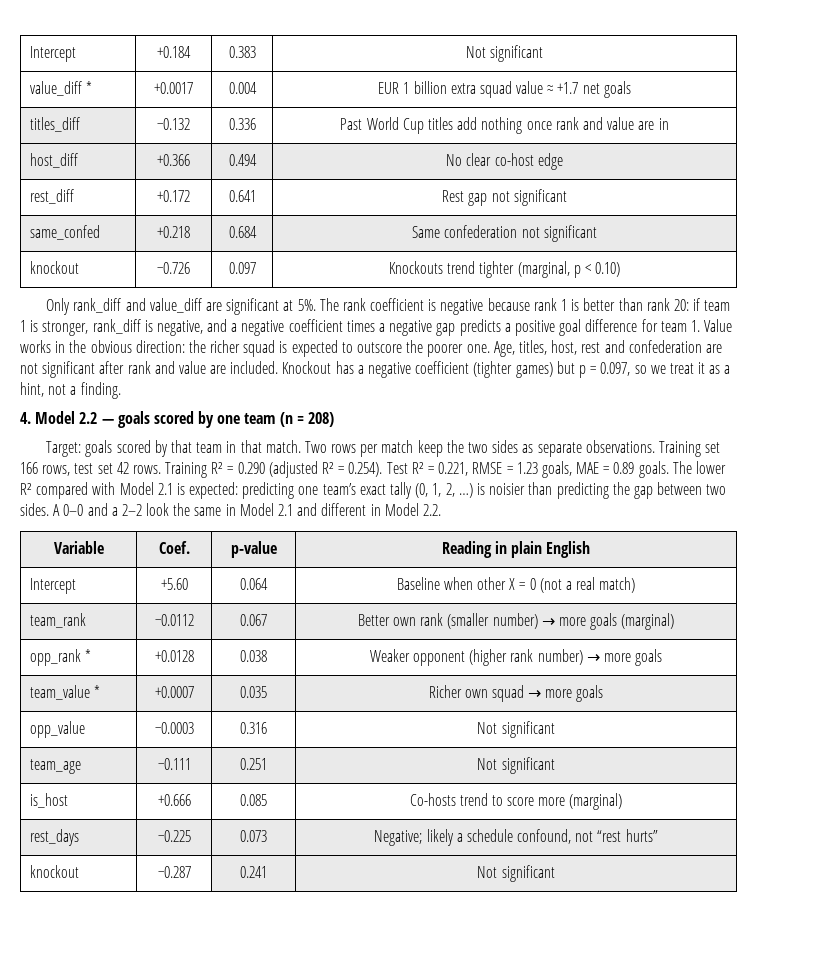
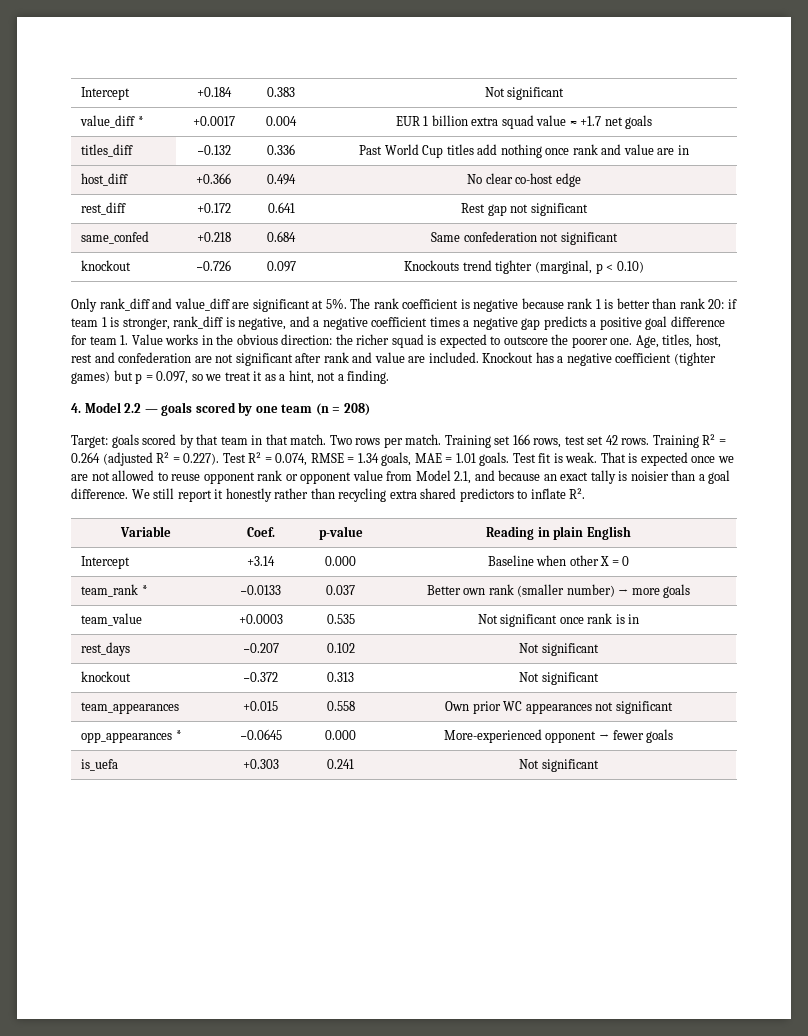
[381,440,655,457] match keep the two sides as separate observations. -> [405,434,442,445] match.
[237,462,265,474] 0.290 -> [71,452,100,463] 0.264
[348,462,383,477] 0.254). -> [183,453,220,465] 0.227).
[438,462,469,476] 0.221, -> [275,453,308,466] 0.074,
[516,462,538,474] 1.23 -> [357,453,379,463] 1.34
[613,461,726,478] [20,482,727,499] [20,503,441,516] 0.89 goals. The lower R² compared with Model 2.1 is expected: predicting one team’s exact tally (0, 1, 2, …) is noisier than predicting the gap between two sides. A 0–0 and a 2–2 look the same in Model 2.1 and different in Model 2.2. -> [455,452,734,466] [71,470,731,484] [71,488,586,502] 1.01 goals. Test fit is weak. That is expected once we are not allowed to reuse opponent rank or opponent value from Model 2.1, and because an exact tally is noisier than a goal difference. We still report it honestly rather than recycling extra shared predictors to inflate R².
[160,578,188,590] [240,578,268,590] +5.60 | 0.064 -> [247,556,275,566] [325,556,356,566] +3.14 | 0.000
[539,577,636,593] [29,613,86,628] [154,614,194,626] [240,614,267,626] (not a real match) // team_rank | −0.0112 | 0.067 -> [81,584,148,597] [240,585,281,595] [326,585,355,595] // team_rank * | −0.0133 | 0.037
[621,613,675,630] [29,649,91,666] [154,650,194,662] [240,650,267,662] [369,649,663,666] [29,685,100,700] [154,686,194,698] [240,686,267,698] [428,685,604,702] [29,721,85,738] [154,722,194,734] [240,722,267,734] [477,721,555,738] [29,759,81,774] [157,758,191,770] [240,758,267,770] [477,757,555,774] [29,793,68,808] [157,794,191,806] [240,794,267,806] [409,793,623,810] [29,829,79,846] [157,830,191,842] [240,830,267,842] [374,829,658,846] [29,865,79,878] [157,866,191,878] (marginal) // opp_rank * | +0.0128 | 0.038 | Weaker opponent (higher rank number) → more goals // team_value * | +0.0007 | 0.035 | Richer own squad → more goals // opp_value | −0.0003 | 0.316 | Not significant // team_age | −0.111 | 0.251 | Not significant // is_host | +0.666 | 0.085 | Co-hosts trend to score more (marginal) // rest_days | −0.225 | 0.073 | Negative; likely a schedule confound, not “rest hurts” // knockout | −0.287 -> [81,613,143,626] [238,614,283,624] [326,614,355,624] [477,613,640,627] [81,642,131,656] [242,643,279,653] [326,643,355,653] [519,643,599,656] [81,671,132,682] [243,672,278,682] [327,672,354,682] [519,672,599,685] [81,702,180,714] [243,701,278,711] [326,701,355,711] [445,701,673,714] [81,730,182,743] [239,729,282,740] [325,730,356,740] [443,729,674,743] [81,759,119,771] [242,759,279,769] // team_value | +0.0003 | 0.535 | Not significant once rank is in // rest_days | −0.207 | 0.102 | Not significant // knockout | −0.372 | 0.313 | Not significant // team_appearances | +0.015 | 0.558 | Own prior WC appearances not significant // opp_appearances * | −0.0645 | 0.000 | More-experienced opponent → fewer goals // is_uefa | +0.303

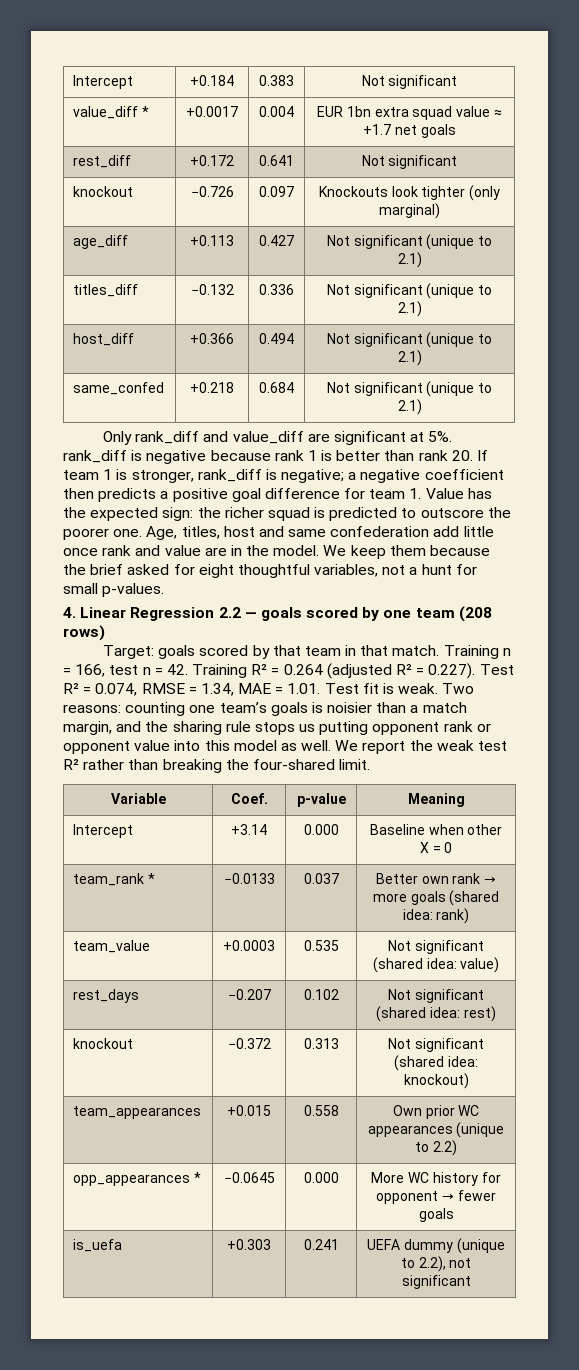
[423,115,468,126] 1 billion -> [346,106,371,117] 1bn
[81,144,134,157] [196,145,231,155] [267,144,295,155] [359,144,689,158] [81,173,129,186] [196,173,231,184] [267,174,296,185] [467,173,581,187] [81,202,127,215] [196,203,231,213] [267,202,295,213] [461,203,588,216] [81,231,150,244] [196,232,231,242] [267,231,296,242] [431,231,559,242] titles_diff | −0.132 | 0.336 | Past World Cup titles add nothing once rank and value are in // host_diff | +0.366 | 0.494 | No clear co-host edge // rest_diff | +0.172 | 0.641 | Rest gap not significant // same_confed | +0.218 | 0.684 | Same confederation not -> [73,155,132,168] [190,155,234,166] [259,155,294,166] [361,155,385,166] rest_diff | +0.172 | 0.641 | Not
[462,260,644,274] trend tighter (marginal, p < 0.10) -> [391,185,501,201] [379,203,440,219] [73,235,129,249] [190,235,234,246] [259,235,294,246] [326,234,493,250] [397,252,422,268] [73,284,139,297] [190,284,234,295] [259,284,294,295] [326,283,493,299] [397,301,422,317] [73,333,135,346] [190,333,234,344] [259,333,294,344] [326,332,493,348] [397,350,422,366] [73,382,165,395] [190,382,234,393] [259,382,294,393] [326,381,493,397] [397,399,422,415] look tighter (only marginal) // age_diff | +0.113 | 0.427 | Not significant (unique to 2.1) // titles_diff | −0.132 | 0.336 | Not significant (unique to 2.1) // host_diff | +0.366 | 0.494 | Not significant (unique to 2.1) // same_confed | +0.218 | 0.684 | Not significant (unique to 2.1)
[350,298,459,309] The rank coefficient -> [63,450,127,463] rank_diff
[708,299,737,309] 20: if -> [451,450,489,461] 20. If
[238,316,541,330] negative, and a negative coefficient times a negative gap -> [281,469,504,483] [63,488,94,499] negative; a negative coefficient then
[165,334,333,345] works in the obvious direction: -> [467,488,492,499] [63,507,194,521] has the expected sign:
[439,334,487,348] expected -> [329,507,398,521] predicted
[695,334,721,348] [71,352,716,366] [71,370,390,384] host, rest and confederation are not significant after rank and value are included. Knockout has a negative coefficient (tighter games) but p = 0.097, so we treat it as a hint, not a finding. -> [223,526,494,537] [63,545,491,559] [63,564,477,578] [63,583,165,597] host and same confederation add little once rank and value are in the model. We keep them because the brief asked for eight thoughtful variables, not a hunt for small p-values.
[84,402,121,413] Model -> [80,607,215,621] Linear Regression
[315,403,370,416] (n = 208) -> [458,606,492,622] [63,625,105,641] (208 rows)
[329,434,650,448] Two rows per match. Training set 166 rows, test set 42 rows. -> [443,645,511,659] [63,664,188,677] Training n = 166, test n = 42.
[357,452,734,466] [71,470,201,481] 1.34 goals, MAE = 1.01 goals. Test fit is weak. That is expected once we are not allowed to reuse -> [200,683,475,696] [63,702,467,716] [63,721,369,735] 1.34, MAE = 1.01. Test fit is weak. Two reasons: counting one team’s goals is noisier than a match margin, and the sharing rule stops us putting
[386,470,731,484] [71,488,586,502] from Model 2.1, and because an exact tally is noisier than a goal difference. We still report it honestly rather than recycling extra shared predictors to inflate R². -> [174,740,508,754] [63,759,371,773] into this model as well. We report the weak test R² rather than breaking the four-shared limit.
[486,526,631,540] Reading in plain English -> [407,793,465,807] Meaning
[517,584,615,597] (smaller number) -> (481, 878) none
(691, 591) none -> [449,890,500,906] [402,908,470,924] (shared idea: rank)
[559,613,640,624] once rank is in -> [372,957,500,973] (shared idea: value)
(599, 649) none -> [376,1006,496,1022] (shared idea: rest)
(599, 678) none -> [394,1055,478,1071] [403,1073,469,1089] (shared idea: knockout)
[595,701,673,714] not significant -> [456,1122,505,1138] [415,1140,457,1156] (unique to 2.2)
[443,729,542,743] More-experienced -> [371,1172,501,1186] More WC history for
[519,759,540,769] Not -> [367,1238,505,1254] [400,1256,472,1272] UEFA dummy (unique to 2.2), not

